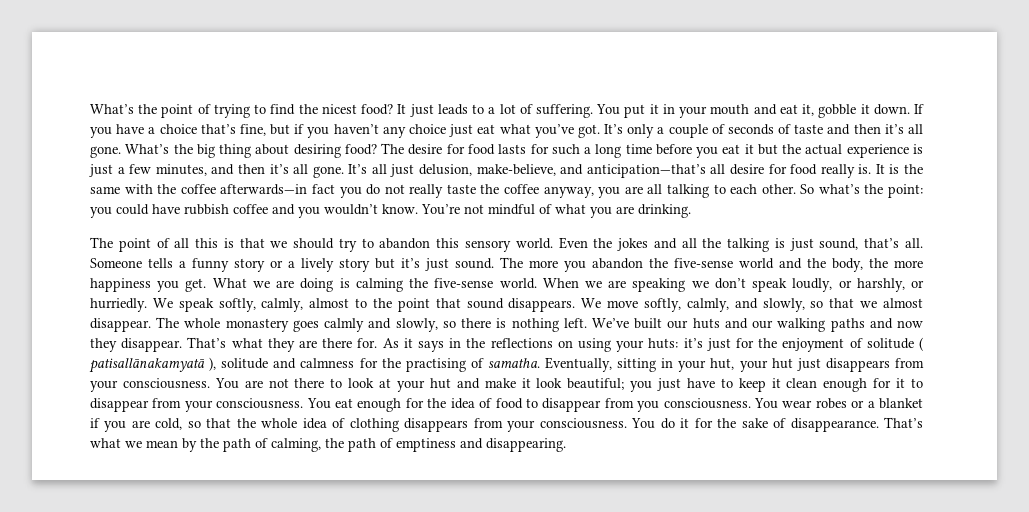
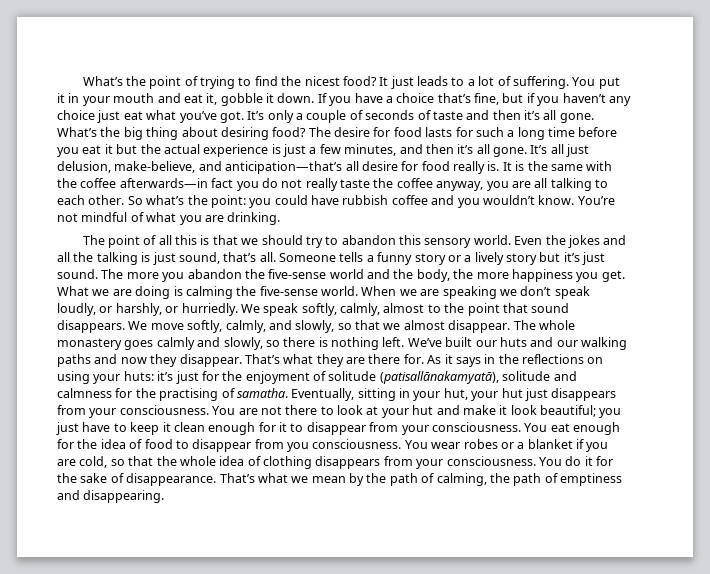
[919,337,924,351] [89,357,217,373] ( patisallānakamyatā ), -> [379,371,499,384] (patisallānakamyatā),

